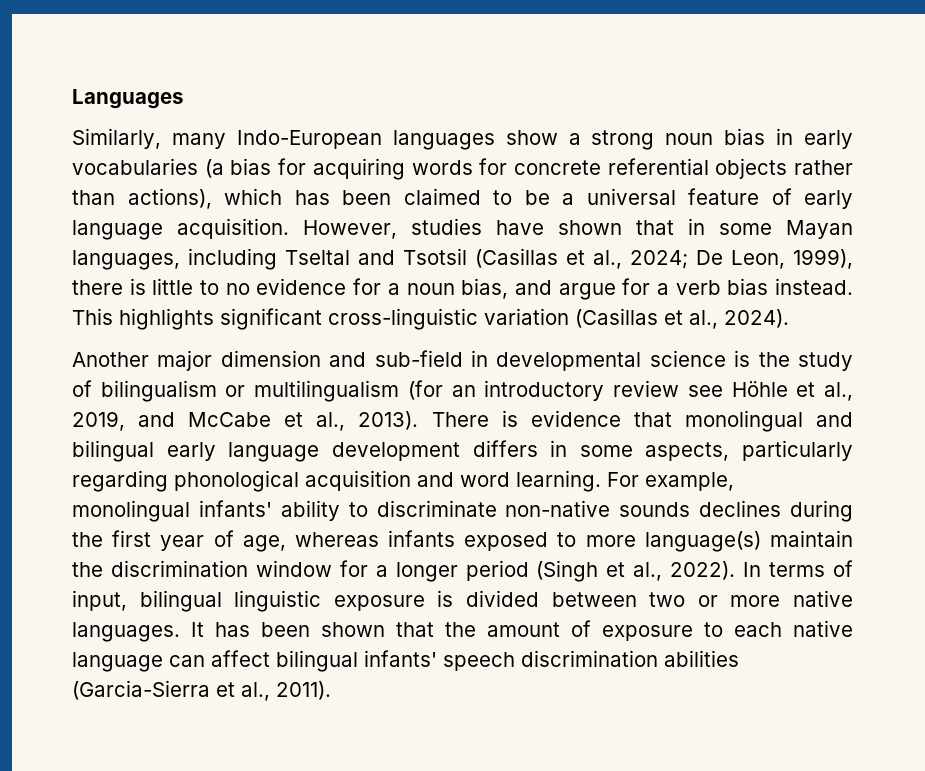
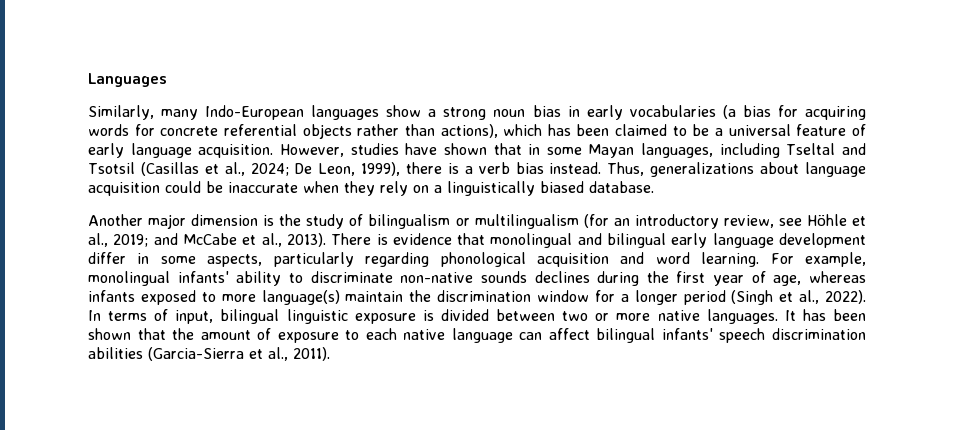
[152,278,853,300] [72,308,789,330] [72,350,726,371] little to no evidence for a noun bias, and argue for a verb bias instead. This highlights significant cross-linguistic variation (Casillas et al., 2024). // Another major dimension and sub-field in developmental science -> [464,162,867,177] [88,181,654,196] [88,214,259,229] a verb bias instead. Thus, generalizations about language acquisition could be inaccurate when they rely on a linguistically biased database. // Another major dimension
[613,380,680,397] review -> [723,215,774,228] review,
[72,411,125,431] 2019, -> [113,234,149,247] 2019;
[472,440,538,457] differs -> [88,252,126,264] differ

